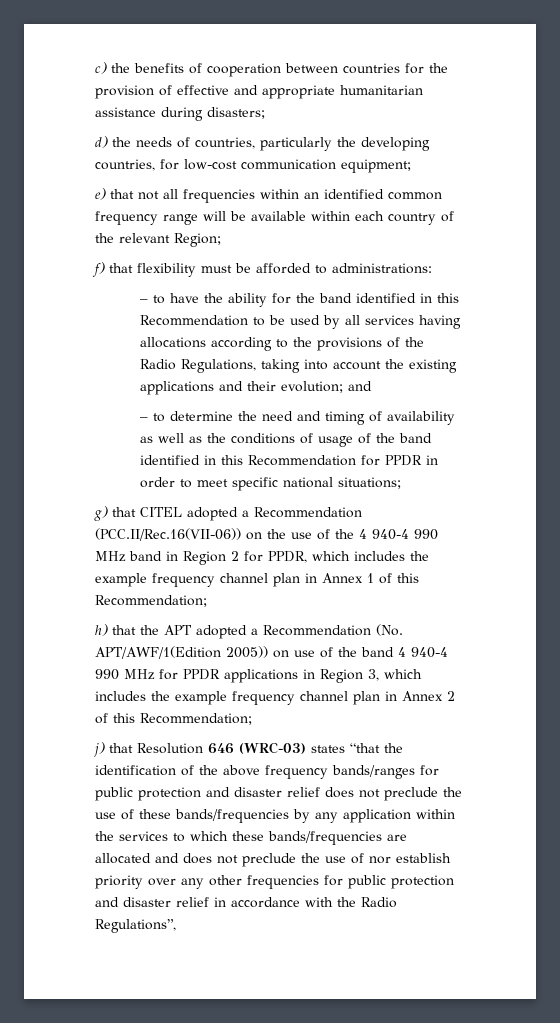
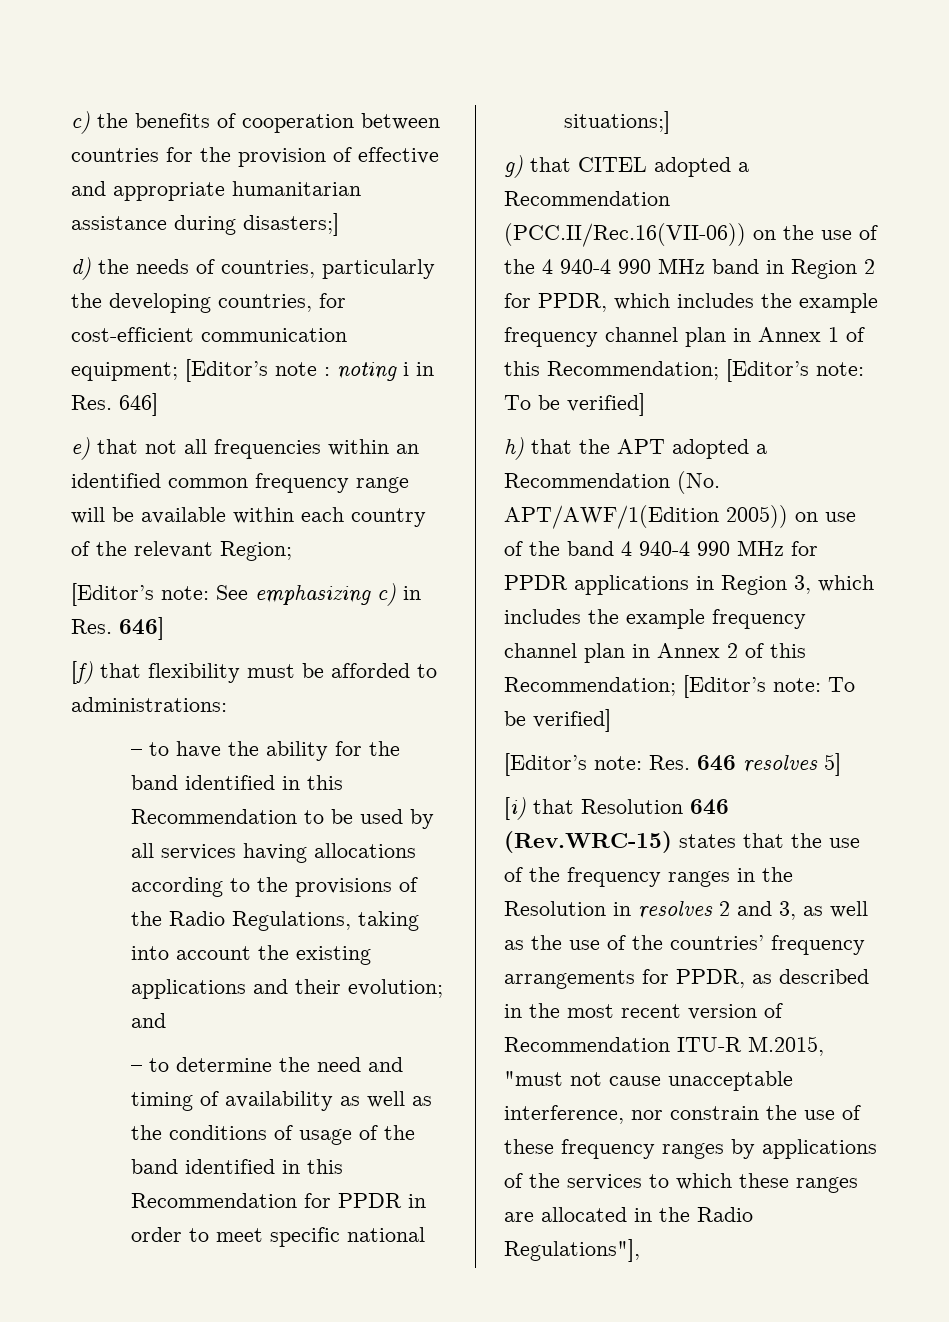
[207,107,265,119] disasters; -> [243,213,339,236] disasters;]
[184,159,237,170] low-cost -> [71,327,194,342] cost-efficient
(411, 166) none -> [185,359,434,382] [71,393,158,416] [Editor’s note : noting i in Res. 646]
[92,262,105,277] f) -> [71,583,421,606] [71,617,164,640] [71,661,93,684] [Editor’s note: See emphasizing c) in Res. 646] // [f)
[338,477,402,489] situations; -> [564,111,671,134] situations;]
(207, 601) none -> [726,359,864,382] [504,393,645,416] [Editor’s note: To be verified]
[94,742,403,757] [95,765,439,779] [95,787,462,801] [95,809,455,823] // j) that Resolution 646 (WRC-03) states “that the identification of the above frequency bands/ranges for public protection and disaster relief does not preclude the use of these bands/frequencies by any application within -> [683,675,855,698] [504,709,611,732] [504,753,841,776] [504,797,729,820] [504,831,860,853] [504,867,793,887] [504,901,868,920] [504,935,865,955] [504,969,869,989] [504,1003,783,1020] [504,1036,824,1056] [504,1071,793,1091] [504,1105,861,1124] [504,1139,877,1159] [504,1173,523,1188] [Editor’s note: To be verified] // [Editor’s note: Res. 646 resolves 5] // [i) that Resolution 646 (Rev.WRC-15) states that the use of the frequency ranges in the Resolution in resolves 2 and 3, as well as the use of the countries’ frequency arrangements for PPDR, as described in the most recent version of Recommendation ITU-R M.2015, "must not cause unacceptable interference, nor constrain the use of these frequency ranges by applications of
[268,831,382,845] bands/frequencies -> [796,1177,858,1193] ranges
[155,853,451,867] [95,875,454,889] [95,897,397,908] [95,919,176,933] and does not preclude the use of nor establish priority over any other frequencies for public protection and disaster relief in accordance with the Radio Regulations”, -> [634,1207,753,1222] [504,1239,640,1262] in the Radio Regulations"],

